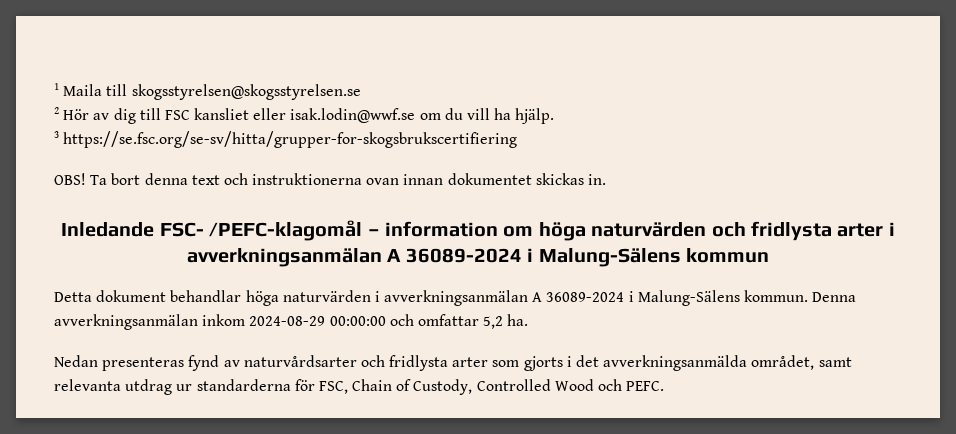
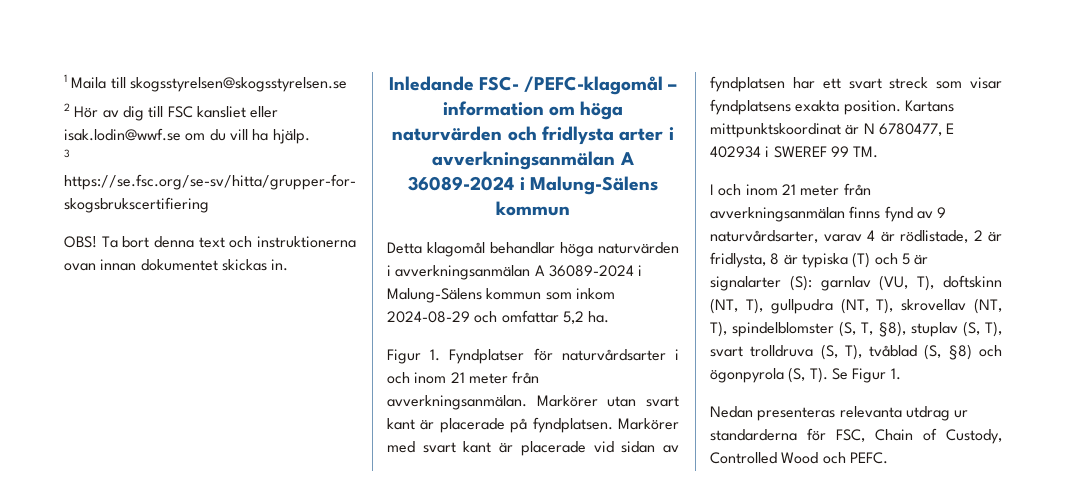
[96,290,167,302] dokument -> [427,242,485,257] klagomål
[744,290,857,302] [54,314,198,330] kommun. Denna avverkningsanmälan -> [486,288,572,300] kommun som
[329,316,386,326] 00:00:00 -> (470, 317) none
[54,355,852,371] Nedan presenteras fynd av naturvårdsarter och fridlysta arter som gjorts i det avverkningsanmälda området, samt -> [387,348,679,364] [387,371,540,384] [387,395,679,410] [387,417,679,433] [387,441,679,456] [710,76,1002,92] [710,99,954,115] [710,123,955,138] [710,146,879,158] [710,183,871,196] [710,206,947,222] [710,230,1002,243] [710,252,929,268] [710,275,1002,291] [710,298,1002,314] [710,321,1002,337] [710,344,1002,360] [710,367,901,383] [710,406,836,421] Figur 1. Fyndplatser för naturvårdsarter i och inom 21 meter från avverkningsanmälan. Markörer utan svart kant är placerade på fyndplatsen. Markörer med svart kant är placerade vid sidan av fyndplatsen har ett svart streck som visar fyndplatsens exakta position. Kartans mittpunktskoordinat är N 6780477, E 402934 i SWEREF 99 TM. // I och inom 21 meter från avverkningsanmälan finns fynd av 9 naturvårdsarter, varav 4 är rödlistade, 2 är fridlysta, 8 är typiska (T) och 5 är signalarter (S): garnlav (VU, T), doftskinn (NT, T), gullpudra (NT, T), skrovellav (NT, T), spindelblomster (S, T, §8), stuplav (S, T), svart trolldruva (S, T), tvåblad (S, §8) och ögonpyrola (S, T). Se Figur 1. // Nedan presenteras

